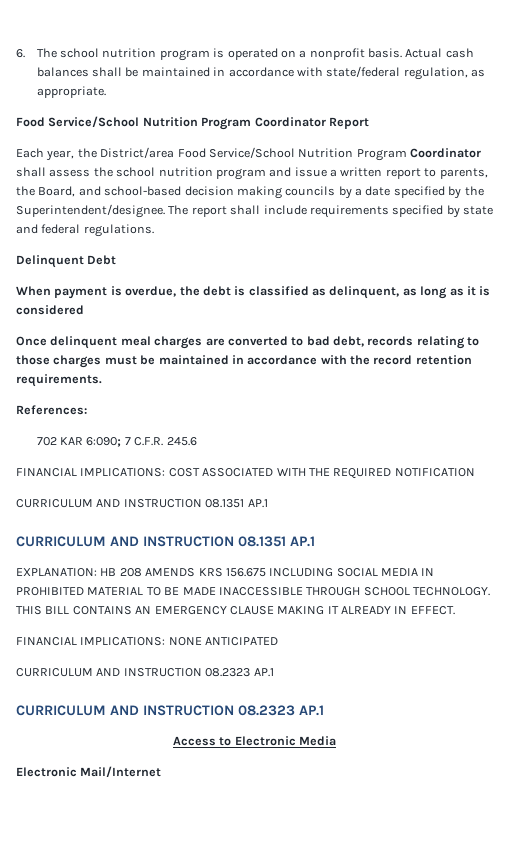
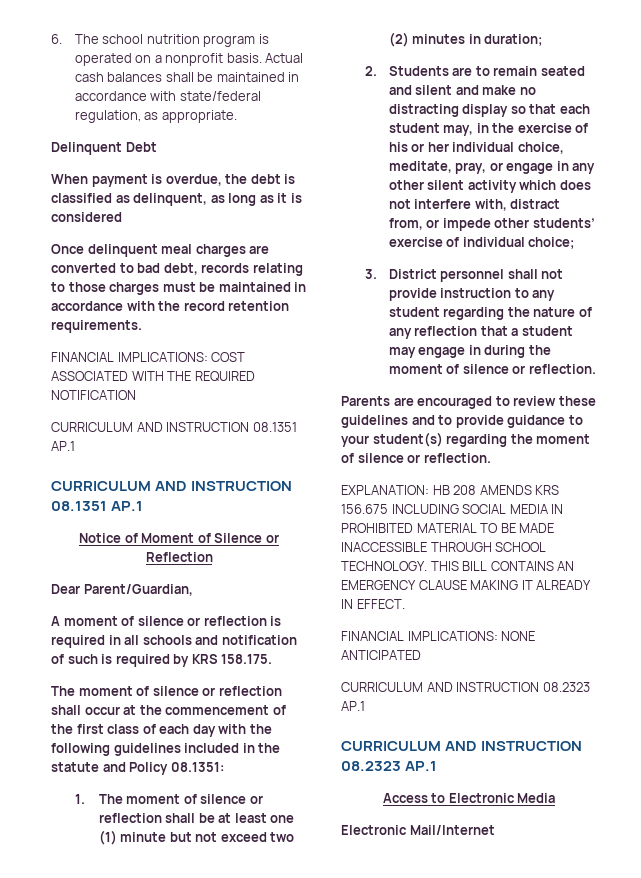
[16,116,369,130] [16,147,481,161] [16,167,488,180] [16,186,484,199] [16,204,493,218] [16,224,154,237] // Food Service/School Nutrition Program Coordinator Report // Each year, the District/area Food Service/School Nutrition Program Coordinator shall assess the school nutrition program and issue a written report to parents, the Board, and school-based decision making councils by a date specified by the Superintendent/designee. The report shall include requirements specified by state and federal regulations. -> (237, 116) none
[16,405,87,415] [36,437,197,447] // References: // 702 KAR 6:090; 7 C.F.R. 245.6 -> (142, 326) none
(315, 541) none -> [79,533,279,543] [145,552,213,562] [51,584,193,596] [51,616,282,626] [51,635,297,648] [51,654,273,667] [51,686,282,696] [51,705,286,715] [51,724,272,737] [51,743,281,756] [51,762,224,775] [74,794,263,804] [98,813,295,823] [98,830,295,845] [388,32,543,47] [364,66,585,76] [388,85,536,95] [388,104,590,117] [388,123,589,136] [388,142,564,154] [388,161,596,174] [388,180,591,193] [388,199,561,211] [388,218,595,231] [388,237,575,249] [364,269,564,282] [388,288,556,301] [388,307,592,320] [388,326,573,339] [388,345,551,358] [388,364,596,374] [341,396,596,409] [341,415,583,428] [341,432,591,447] [341,453,491,463] // Notice of Moment of Silence or Reflection // Dear Parent/Guardian, // A moment of silence or reflection is required in all schools and notification of such is required by KRS 158.175. // The moment of silence or reflection shall occur at the commencement of the first class of each day with the following guidelines included in the statute and Policy 08.1351: // 1. The moment of silence or reflection shall be at least one (1) minute but not exceed two (2) minutes in duration; // 2. Students are to remain seated and silent and make no distracting display so that each student may, in the exercise of his or her individual choice, meditate, pray, or engage in any other silent activity which does not interfere with, distract from, or impede other students’ exercise of individual choice; // 3. District personnel shall not provide instruction to any student regarding the nature of any reflection that a student may engage in during the moment of silence or reflection. // Parents are encouraged to review these guidelines and to provide guidance to your student(s) regarding the moment of silence or reflection.

